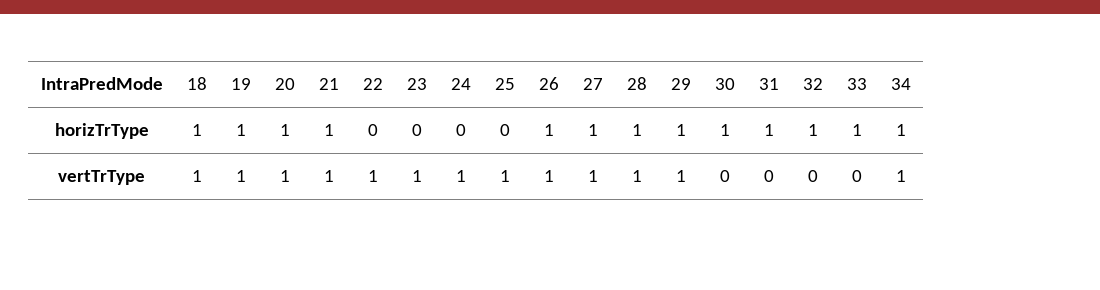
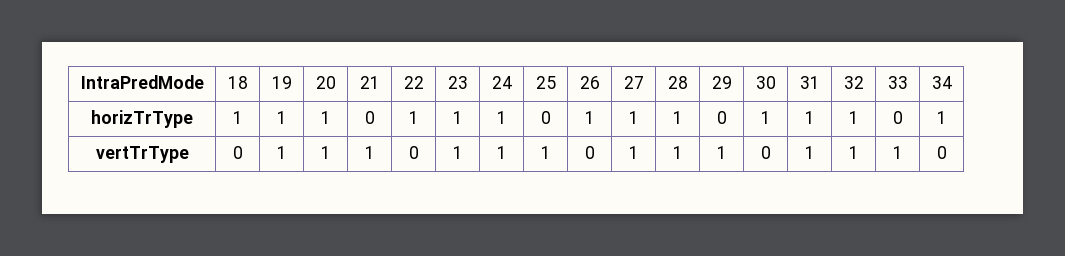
[323,124,334,136] [367,124,378,136] [411,124,422,136] [455,124,466,136] [499,124,510,136] [543,124,554,136] [587,124,598,136] [631,124,642,136] [675,124,686,136] [719,124,730,136] [763,124,774,136] [807,124,818,136] [851,124,862,136] [895,124,906,136] [58,170,145,185] [191,170,202,182] [235,170,246,182] [279,170,290,182] [323,170,334,182] [367,170,378,182] [411,170,422,182] [455,170,466,182] [499,170,510,182] [543,170,554,182] [587,170,598,182] [631,170,642,182] [675,170,686,182] [719,170,730,182] [763,170,774,182] [807,170,818,182] [851,170,862,182] [895,170,906,182] | 1 | 0 | 0 | 0 | 0 | 1 | 1 | 1 | 1 | 1 | 1 | 1 | 1 | 1 // vertTrType | 1 | 1 | 1 | 1 | 1 | 1 | 1 | 1 | 1 | 1 | 1 | 1 | 0 | 0 | 0 | 0 | 1 -> [364,111,375,124] [408,111,419,124] [452,111,463,124] [496,111,507,124] [540,111,551,124] [584,111,595,124] [628,111,639,124] [672,111,683,124] [716,111,727,124] [760,111,771,124] [804,111,815,124] [848,111,859,124] [892,111,903,124] [936,111,947,124] [95,146,189,163] [232,146,243,159] [276,146,287,159] [320,146,331,159] [364,146,375,159] [408,146,419,159] [452,146,463,159] [496,146,507,159] [540,146,551,159] [584,146,595,159] [628,146,639,159] [672,146,683,159] [716,146,727,159] [760,146,771,159] [804,146,815,159] [848,146,859,159] [892,146,903,159] [936,146,947,159] | 0 | 1 | 1 | 1 | 0 | 1 | 1 | 1 | 0 | 1 | 1 | 1 | 0 | 1 // vertTrType | 0 | 1 | 1 | 1 | 0 | 1 | 1 | 1 | 0 | 1 | 1 | 1 | 0 | 1 | 1 | 1 | 0

